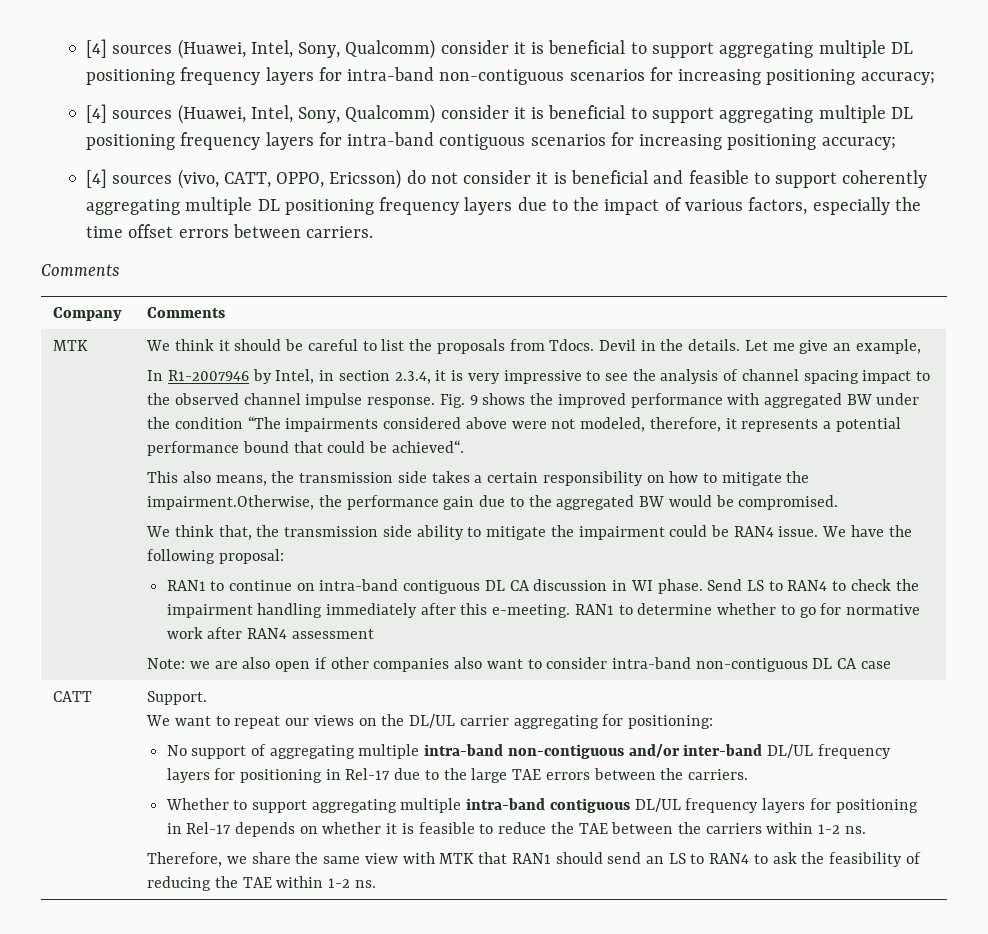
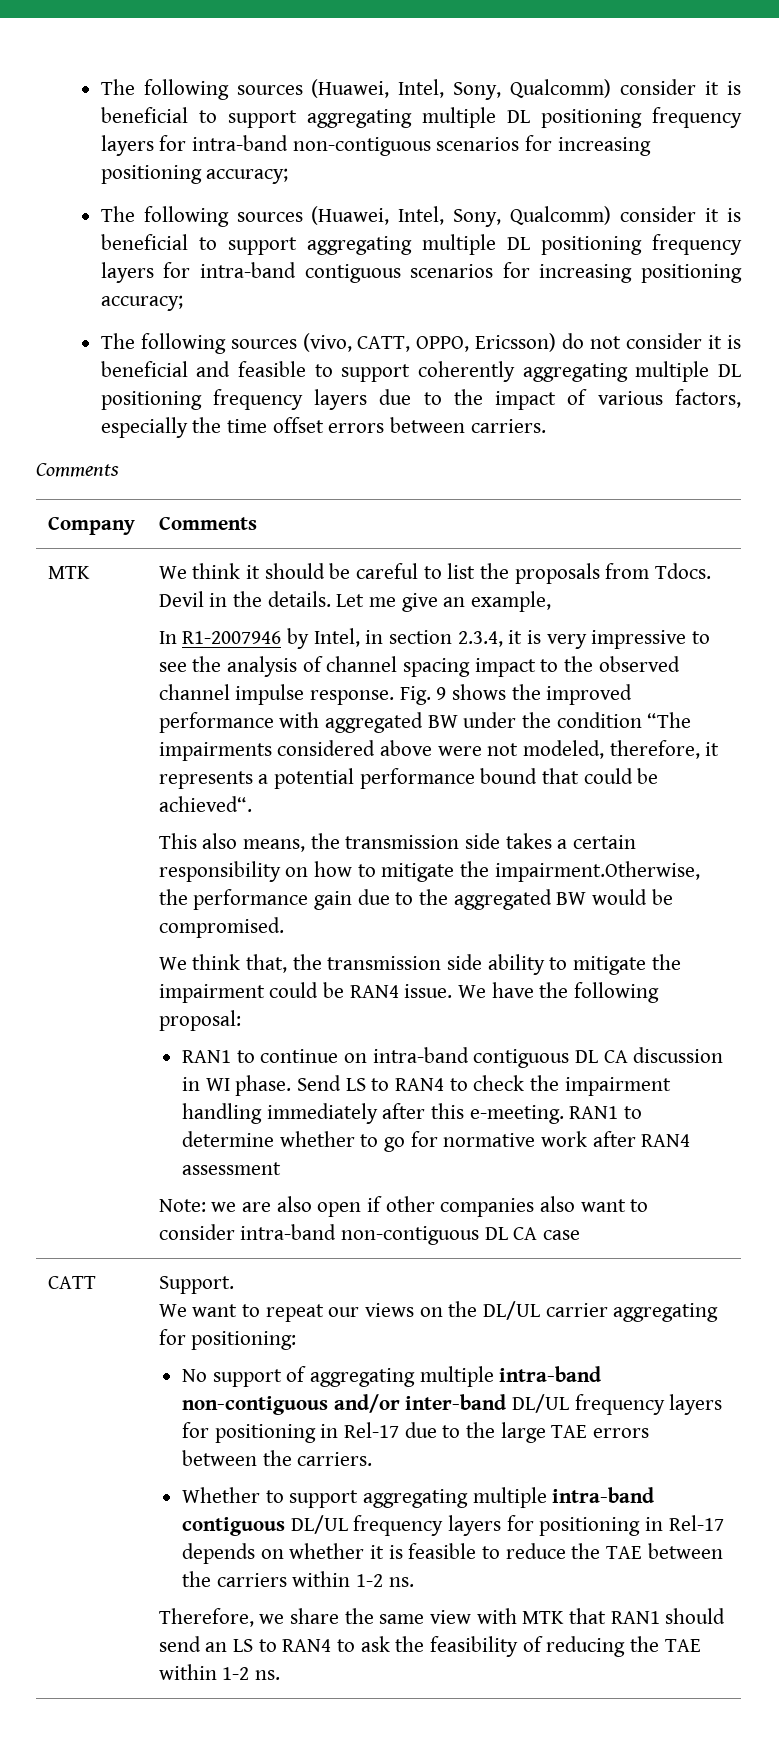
[86,39,108,58] [4] -> [100,79,229,100] The following
[86,104,108,123] [4] -> [100,206,229,227] The following
[86,169,108,188] [4] -> [100,333,226,354] The following

